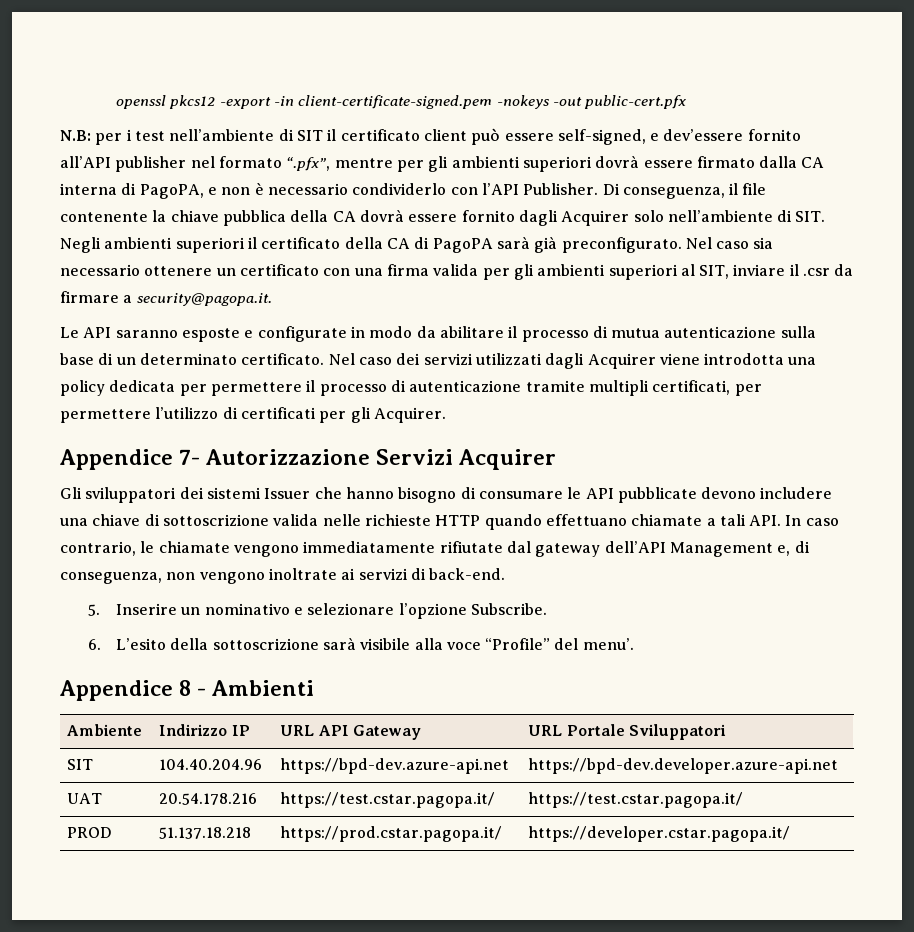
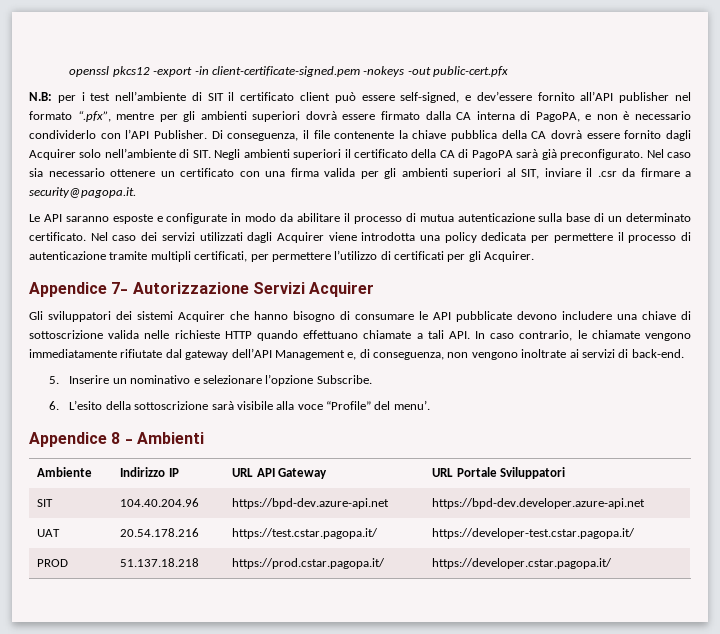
[264,488,311,499] Issuer -> [178,311,225,322] Acquirer
[528,792,744,808] https://test.cstar.pagopa.it/ -> [432,528,636,539] https://developer-test.cstar.pagopa.it/

